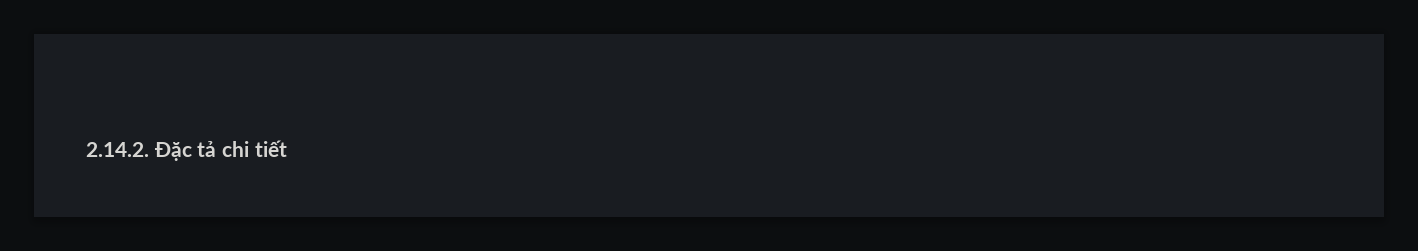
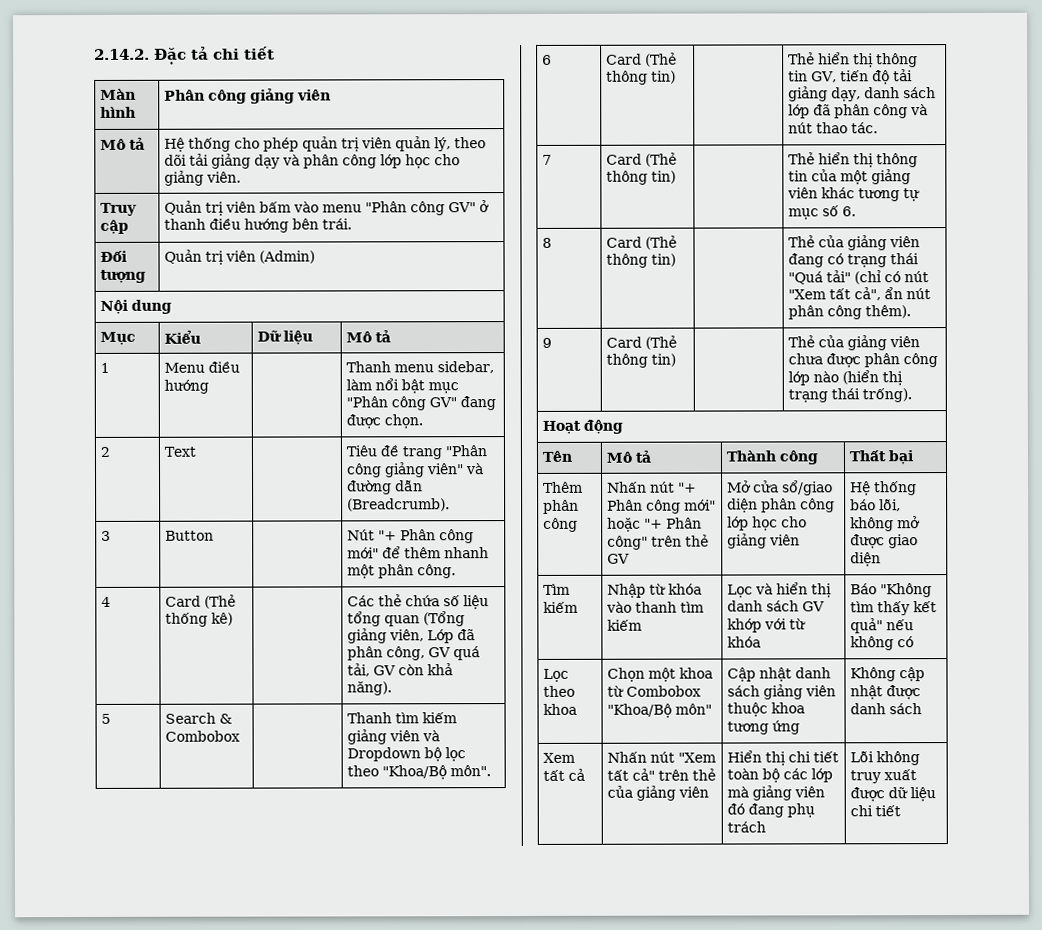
(287, 148) none -> [100,88,137,100] [100,106,137,118] [164,87,332,104] [100,136,146,150] [164,136,487,152] [164,153,461,169] [164,170,242,186] [100,202,138,216] [100,219,130,234] [164,200,491,216] [164,218,353,233] [100,250,128,262] [100,269,147,283] [164,249,316,265] [100,299,173,314] [100,331,137,345] [164,329,202,344] [257,330,314,345] [346,329,392,343] [100,362,111,373] [164,361,241,373] [164,379,210,394] [346,361,495,374] [346,378,460,394] [346,396,497,411] [346,414,424,429] [100,446,111,457] [164,446,197,457] [346,445,488,460] [346,462,485,478] [347,480,424,495] [347,498,451,512] [101,530,112,541] [165,530,215,541] [347,529,475,544] [347,546,490,559] [347,564,457,579] [101,596,112,607] [165,594,237,609] [165,612,234,627] [347,594,490,610] [347,611,466,627] [347,628,476,644] [347,646,481,661] [347,663,454,677] [347,681,393,696] [101,713,112,724] [165,712,233,724] [165,730,241,742] [347,712,458,724] [347,729,441,745] [347,747,467,762] [347,765,492,780] [542,54,553,65] [606,52,678,67] [606,70,677,85] [788,52,919,68] [788,69,914,85] [788,86,937,102] [788,104,929,119] [788,122,879,134] [542,154,553,165] [606,152,678,167] [606,170,677,185] [788,152,919,168] [788,169,912,185] [787,187,921,202] [788,205,857,220] [542,237,553,248] [606,235,678,250] [606,253,677,268] [788,235,921,251] [788,253,920,268] [788,270,930,285] [788,287,932,301] [788,305,912,320] [542,337,553,348] [606,335,678,350] [606,353,677,368] [788,335,921,351] [788,353,939,368] [788,370,904,386] [788,388,913,403] [542,419,624,434] [542,450,573,462] [606,449,652,463] [726,450,819,465] [849,450,914,465] [543,481,584,493] [543,499,580,514] [543,517,579,532] [607,481,698,493] [607,499,717,514] [607,517,703,532] [607,534,710,550] [607,553,631,564] [727,480,834,496] [727,498,836,513] [727,516,808,531] [727,533,801,549] [850,481,918,496] [850,499,902,512] [850,516,922,532] [850,534,919,549] [850,552,882,567] [543,583,571,595] [543,601,579,613] [607,583,703,598] [606,601,705,613] [607,619,643,631] [727,582,833,598] [727,600,826,612] [727,618,807,633] [727,636,762,648] [850,583,933,598] [850,601,938,616] [850,618,915,634] [850,636,915,651] [543,668,570,682] [543,685,576,697] [543,703,578,715] [607,667,714,682] [607,685,702,697] [607,703,713,718] [727,667,832,682] [727,684,837,700] [727,702,806,717] [727,720,801,735] [850,667,926,682] [850,685,922,700] [850,703,923,715] [543,752,576,763] [543,768,586,781] [607,751,717,763] [607,768,717,781] [607,785,710,801] [727,750,840,766] [727,768,834,783] [727,785,826,801] [727,803,816,818] [727,821,767,833] [850,751,921,766] [850,769,918,784] [850,787,937,802] [850,805,902,817] // Màn hình | Phân công giảng viên // Mô tả | Hệ thống cho phép quản trị viên quản lý, theo dõi tải giảng dạy và phân công lớp học cho giảng viên. // Truy cập | Quản trị viên bấm vào menu "Phân công GV" ở thanh điều hướng bên trái. // Đối tượng | Quản trị viên (Admin) // Nội dung // Mục | Kiểu | Dữ liệu | Mô tả // 1 | Menu điều hướng | | Thanh menu sidebar, làm nổi bật mục "Phân công GV" đang được chọn. // 2 | Text | | Tiêu đề trang "Phân công giảng viên" và đường dẫn (Breadcrumb). // 3 | Button | | Nút "+ Phân công mới" để thêm nhanh một phân công. // 4 | Card (Thẻ thống kê) | | Các thẻ chứa số liệu tổng quan (Tổng giảng viên, Lớp đã phân công, GV quá tải, GV còn khả năng). // 5 | Search & Combobox | | Thanh tìm kiếm giảng viên và Dropdown bộ lọc theo "Khoa/Bộ môn". // 6 | Card (Thẻ thông tin) | | Thẻ hiển thị thông tin GV, tiến độ tải giảng dạy, danh sách lớp đã phân công và nút thao tác. // 7 | Card (Thẻ thông tin) | | Thẻ hiển thị thông tin của một giảng viên khác tương tự mục số 6. // 8 | Card (Thẻ thông tin) | | Thẻ của giảng viên đang có trạng thái "Quá tải" (chỉ có nút "Xem tất cả", ẩn nút phân công thêm). // 9 | Card (Thẻ thông tin) | | Thẻ của giảng viên chưa được phân công lớp nào (hiển thị trạng thái trống). // Hoạt động // Tên | Mô tả | Thành công | Thất bại // Thêm phân công | Nhấn nút "+ Phân công mới" hoặc "+ Phân công" trên thẻ GV | Mở cửa sổ/giao diện phân công lớp học cho giảng viên | Hệ thống báo lỗi, không mở được giao diện // Tìm kiếm | Nhập từ khóa vào thanh tìm kiếm | Lọc và hiển thị danh sách GV khớp với từ khóa | Báo "Không tìm thấy kết quả" nếu không có // Lọc theo khoa | Chọn một khoa từ Combobox "Khoa/Bộ môn" | Cập nhật danh sách giảng viên thuộc khoa tương ứng | Không cập nhật được danh sách // Xem tất cả | Nhấn nút "Xem tất cả" trên thẻ của giảng viên | Hiển thị chi tiết toàn bộ các lớp mà giảng viên đó đang phụ trách | Lỗi không truy xuất được dữ liệu chi tiết

